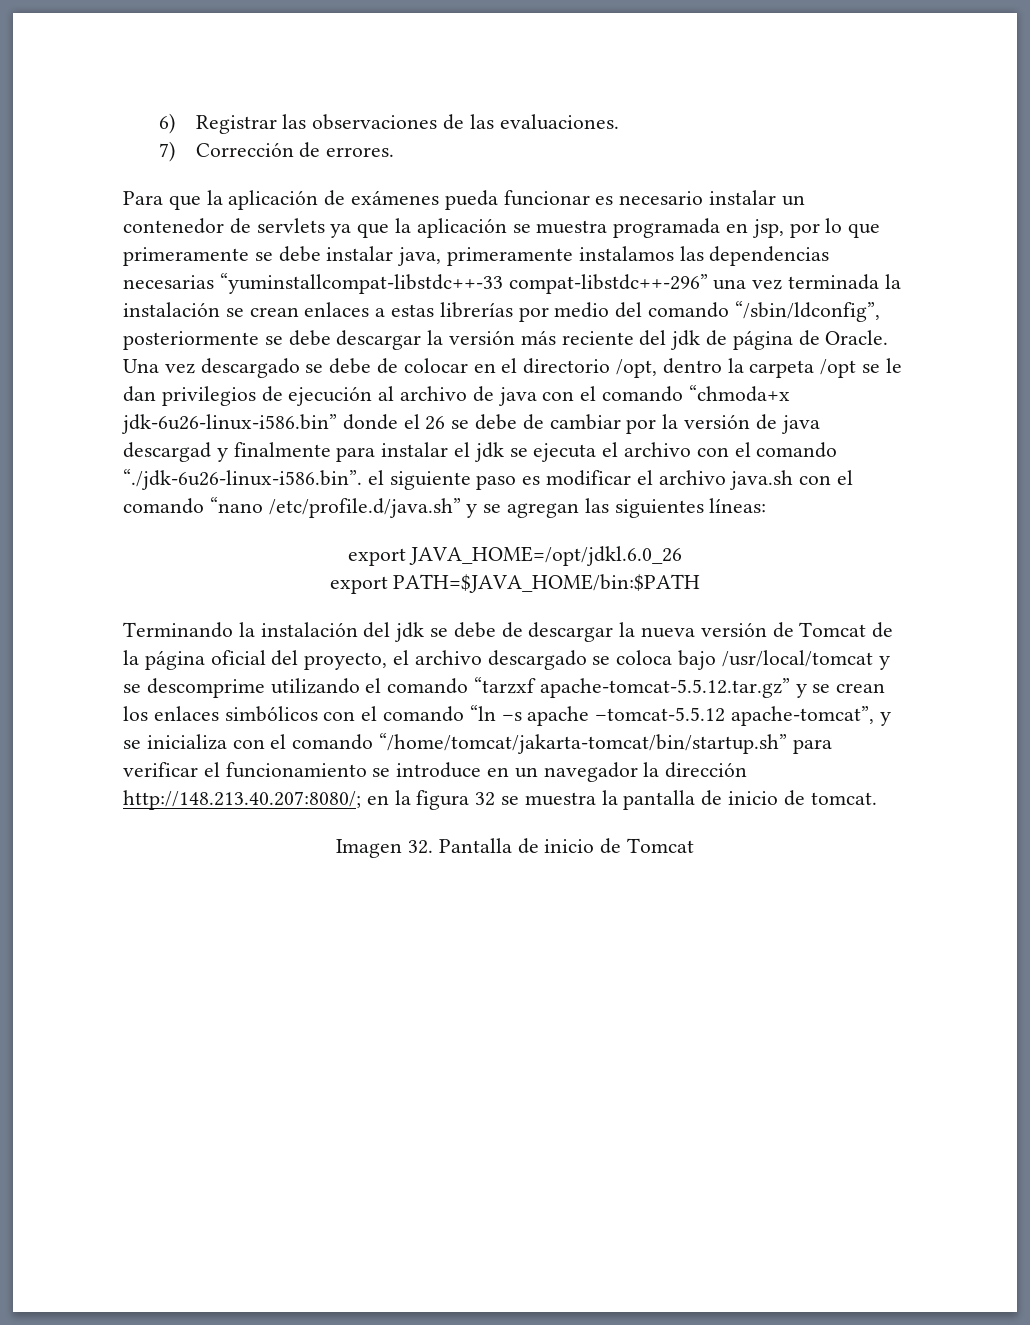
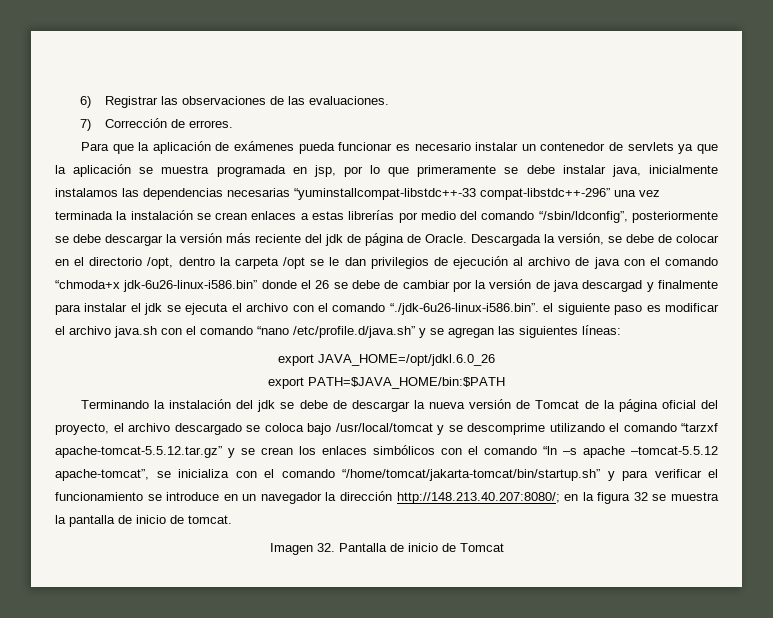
[447,247,574,266] primeramente -> [648,165,718,174] inicialmente
[123,358,300,378] Una vez descargado -> [471,233,604,246] Descargada la versión,
[879,712,891,726] y -> (149, 475) none
(788, 743) none -> [607,471,615,481] y

